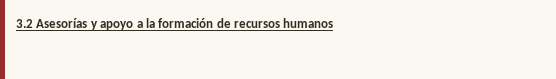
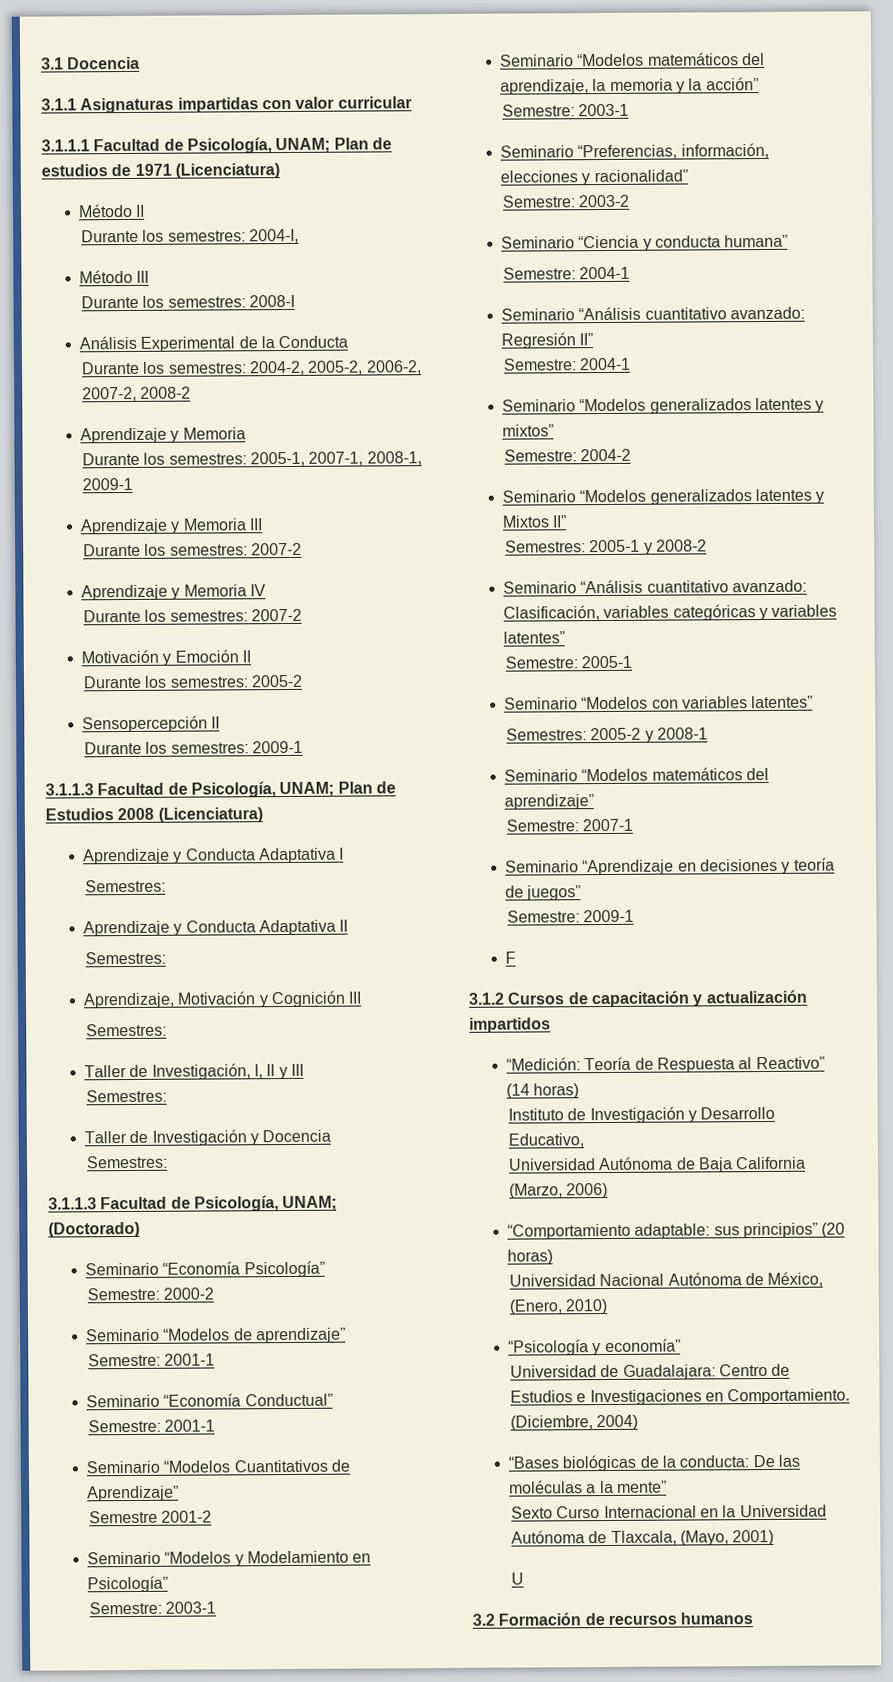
[16,18,214,30] 3.2 Asesorías y apoyo a la formación -> [41,56,141,70] [41,96,412,114] [41,137,392,154] [41,163,280,179] [78,203,146,218] [81,228,299,244] [79,269,150,284] [81,294,295,309] [79,335,349,352] [81,360,422,376] [82,386,192,402] [80,427,246,444] [82,451,422,467] [82,477,134,491] [80,518,264,535] [83,542,302,557] [81,584,267,601] [83,608,302,623] [81,649,252,666] [83,674,303,689] [82,715,221,733] [84,740,303,755] [45,781,396,798] [45,807,263,823] [83,847,345,865] [85,879,167,893] [83,919,349,937] [85,951,167,965] [83,990,363,1009] [86,1023,168,1037] [84,1063,305,1080] [86,1089,168,1103] [84,1129,332,1146] [86,1155,169,1169] [48,1195,338,1212] [48,1221,140,1238] [85,1260,325,1278] [87,1287,215,1301] [86,1327,347,1344] [88,1353,216,1367] [86,1393,333,1408] [88,1419,216,1433] [86,1459,351,1474] [87,1485,180,1502] [89,1510,213,1524] [87,1550,372,1567] [87,1575,169,1593] [89,1601,217,1615] [500,52,766,67] [500,77,759,95] [502,103,630,117] [500,142,769,160] [500,169,688,186] [502,194,631,208] [501,234,789,251] [503,266,631,280] [501,306,806,321] [501,332,594,349] [503,357,632,371] [502,397,825,414] [502,424,555,437] [504,448,632,462] [502,488,825,505] [502,515,568,528] [505,539,707,555] [503,579,808,594] [503,604,838,621] [503,631,566,644] [505,655,633,669] [504,695,814,710] [506,727,708,743] [504,767,770,782] [504,794,595,810] [506,818,634,832] [505,857,835,876] [505,885,582,901] [507,909,635,923] [505,951,517,964] [468,989,808,1008] [469,1017,551,1033] [506,1056,825,1073] [506,1083,580,1099] [508,1106,776,1124] [508,1133,585,1148] [508,1156,807,1173] [509,1182,609,1199] [507,1222,846,1240] [507,1249,554,1265] [509,1271,824,1287] [509,1298,608,1315] [508,1338,681,1356] [510,1363,791,1380] [510,1388,851,1406] [510,1414,639,1431] [508,1454,801,1472] [509,1480,668,1494] [511,1504,827,1519] [511,1529,775,1546] [511,1572,525,1585] [472,1612,582,1626] 3.1 Docencia // 3.1.1 Asignaturas impartidas con valor curricular // 3.1.1.1 Facultad de Psicología, UNAM; Plan de estudios de 1971 (Licenciatura) // Método II // Durante los semestres: 2004-I, // Método III // Durante los semestres: 2008-I // Análisis Experimental de la Conducta // Durante los semestres: 2004-2, 2005-2, 2006-2, 2007-2, 2008-2 // Aprendizaje y Memoria // Durante los semestres: 2005-1, 2007-1, 2008-1, 2009-1 // Aprendizaje y Memoria III // Durante los semestres: 2007-2 // Aprendizaje y Memoria IV // Durante los semestres: 2007-2 // Motivación y Emoción II // Durante los semestres: 2005-2 // Sensopercepción II // Durante los semestres: 2009-1 // 3.1.1.3 Facultad de Psicología, UNAM; Plan de Estudios 2008 (Licenciatura) // Aprendizaje y Conducta Adaptativa I // Semestres: // Aprendizaje y Conducta Adaptativa II // Semestres: // Aprendizaje, Motivación y Cognición III // Semestres: // Taller de Investigación, I, II y III // Semestres: // Taller de Investigación y Docencia // Semestres: // 3.1.1.3 Facultad de Psicología, UNAM; (Doctorado) // Seminario “Economía Psicología” // Semestre: 2000-2 // Seminario “Modelos de aprendizaje” // Semestre: 2001-1 // Seminario “Economía Conductual” // Semestre: 2001-1 // Seminario “Modelos Cuantitativos de Aprendizaje” // Semestre 2001-2 // Seminario “Modelos y Modelamiento en Psicología” // Semestre: 2003-1 // Seminario “Modelos matemáticos del aprendizaje, la memoria y la acción” // Semestre: 2003-1 // Seminario “Preferencias, información, elecciones y racionalidad” // Semestre: 2003-2 // Seminario “Ciencia y conducta humana” // Semestre: 2004-1 // Seminario “Análisis cuantitativo avanzado: Regresión II” // Semestre: 2004-1 // Seminario “Modelos generalizados latentes y mixtos” // Semestre: 2004-2 // Seminario “Modelos generalizados latentes y Mixtos II” // Semestres: 2005-1 y 2008-2 // Seminario “Análisis cuantitativo avanzado: Clasificación, variables categóricas y variables latentes” // Semestre: 2005-1 // Seminario “Modelos con variables latentes” // Semestres: 2005-2 y 2008-1 // Seminario “Modelos matemáticos del aprendizaje” // Semestre: 2007-1 // Seminario “Aprendizaje en decisiones y teoría de juegos” // Semestre: 2009-1 // F // 3.1.2 Cursos de capacitación y actualización impartidos // “Medición: Teoría de Respuesta al Reactivo” (14 horas) // Instituto de Investigación y Desarrollo Educativo, // Universidad Autónoma de Baja California (Marzo, 2006) // “Comportamiento adaptable: sus principios” (20 horas) // Universidad Nacional Autónoma de México, (Enero, 2010) // “Psicología y economía” // Universidad de Guadalajara: Centro de Estudios e Investigaciones en Comportamiento. (Diciembre, 2004) // “Bases biológicas de la conducta: De las moléculas a la mente” // Sexto Curso Internacional en la Universidad Autónoma de Tlaxcala, (Mayo, 2001) // U // 3.2 Formación

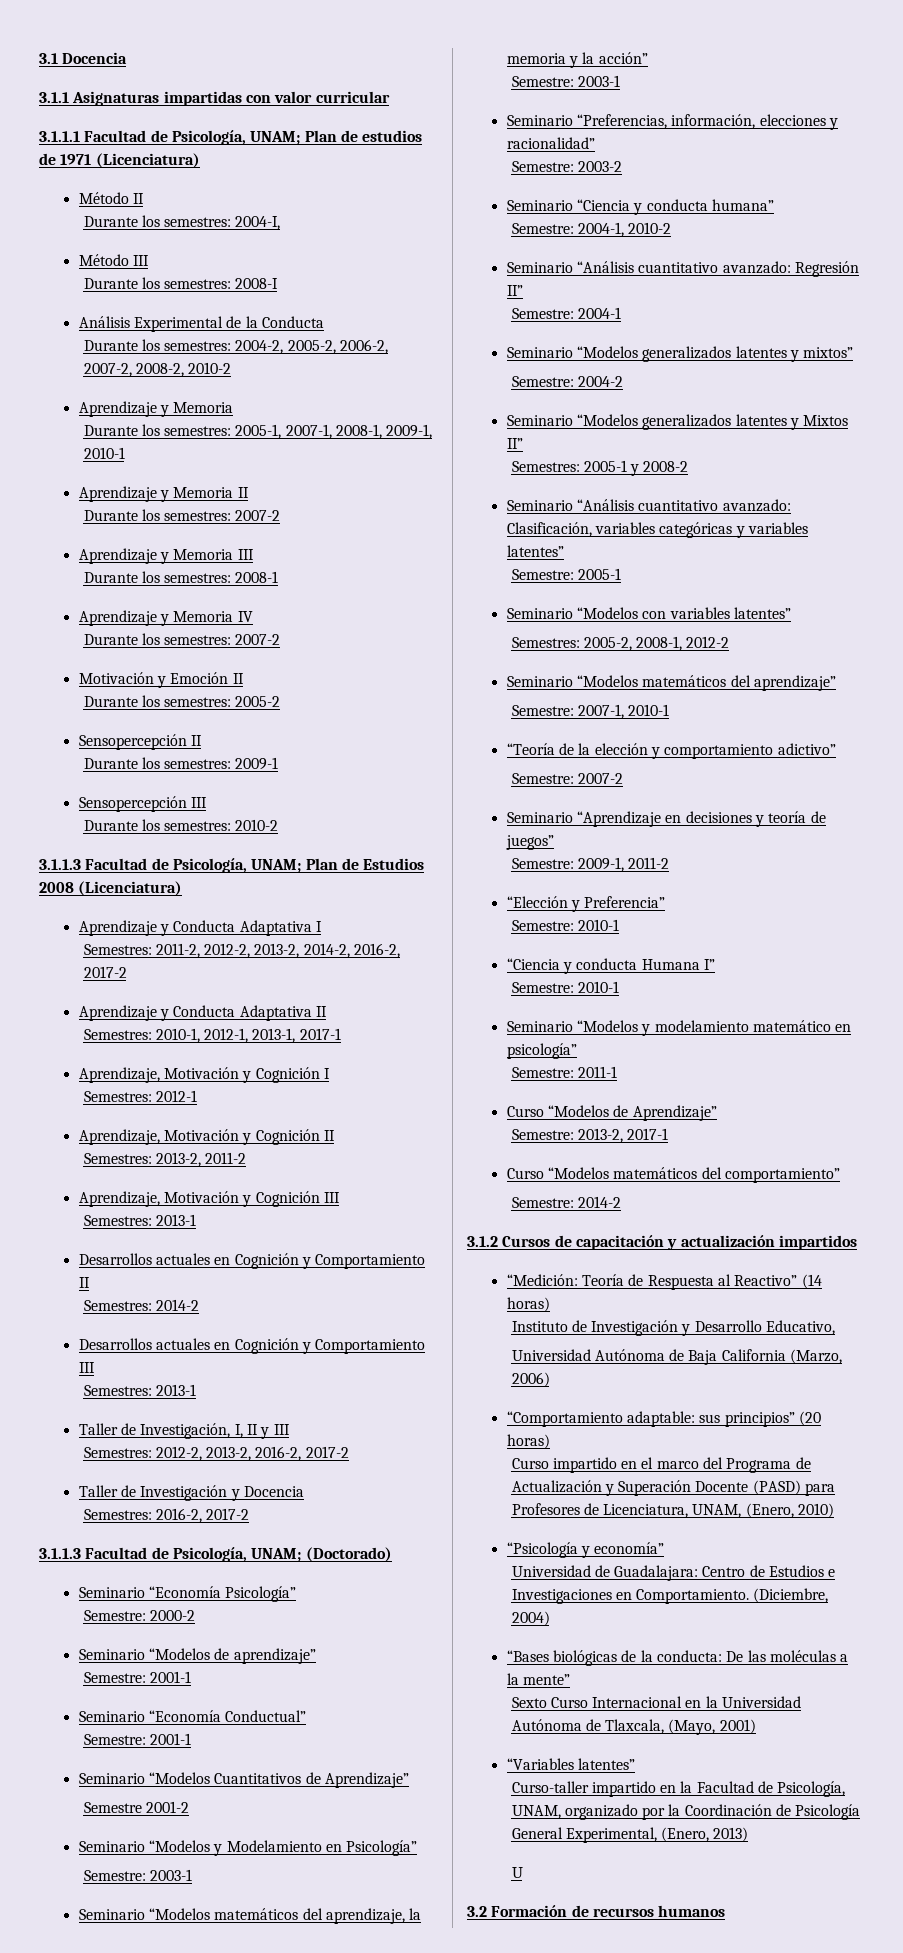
[140,386,192,399] 2008-2 -> [135,362,232,377] 2008-2, 2010-2
[82,477,134,491] 2009-1 -> [386,424,433,439] [83,447,125,459] [78,486,249,502] [83,509,281,521] 2009-1, 2010-1 // Aprendizaje y Memoria II // Durante los semestres: 2007-2
[250,542,302,556] 2007-2 -> [235,571,279,583] 2008-1
(303, 747) none -> [78,796,208,812] [83,819,279,831] // Sensopercepción III // Durante los semestres: 2010-2
(167, 886) none -> [155,943,401,958] [83,966,127,978] 2011-2, 2012-2, 2013-2, 2014-2, 2016-2, 2017-2
(167, 958) none -> [155,1028,341,1043] [78,1067,331,1083] [83,1090,197,1102] [78,1129,336,1145] [83,1152,247,1167] 2010-1, 2012-1, 2013-1, 2017-1 // Aprendizaje, Motivación y Cognición I // Semestres: 2012-1 // Aprendizaje, Motivación y Cognición II // Semestres: 2013-2, 2011-2
(168, 1030) none -> [155,1214,196,1226] [78,1253,426,1269] [78,1277,90,1288] [83,1299,199,1311] [78,1338,426,1354] [78,1362,95,1373] [83,1384,196,1396] 2013-1 // Desarrollos actuales en Cognición y Comportamiento II // Semestres: 2014-2 // Desarrollos actuales en Cognición y Comportamiento III // Semestres: 2013-1
(168, 1096) none -> [155,1446,349,1461] 2012-2, 2013-2, 2016-2, 2017-2
(169, 1162) none -> [155,1508,250,1523] 2016-2, 2017-2
[579,266,631,280] 2004-1 -> [577,222,672,237] 2004-1, 2010-2
[590,727,708,743] 2005-2 y 2008-1 -> [583,636,730,651] 2005-2, 2008-1, 2012-2
[582,818,634,832] 2007-1 -> [577,704,670,719] [506,743,836,759] [511,773,623,784] 2007-1, 2010-1 // “Teoría de la elección y comportamiento adictivo” // Semestre: 2007-2
[583,909,635,923] [505,951,517,964] 2009-1 // F -> [577,857,670,872] [506,896,666,912] [511,919,619,931] [506,958,716,974] [511,981,619,993] [506,1020,852,1036] [506,1043,577,1059] [511,1066,617,1078] [506,1105,717,1121] [511,1128,669,1143] [506,1167,841,1183] [511,1196,621,1208] 2009-1, 2011-2 // “Elección y Preferencia” // Semestre: 2010-1 // “Ciencia y conducta Humana I” // Semestre: 2010-1 // Seminario “Modelos y modelamiento matemático en psicología” // Semestre: 2011-1 // Curso “Modelos de Aprendizaje” // Semestre: 2013-2, 2017-1 // Curso “Modelos matemáticos del comportamiento” // Semestre: 2014-2
[509,1271,824,1287] Universidad Nacional Autónoma de México, -> [511,1457,811,1473] [511,1480,836,1496] [511,1503,742,1518] Curso impartido en el marco del Programa de Actualización y Superación Docente (PASD) para Profesores de Licenciatura, UNAM,
(775, 1537) none -> [506,1758,636,1770] [511,1781,846,1797] [511,1804,861,1820] [511,1827,749,1843] // “Variables latentes” // Curso-taller impartido en la Facultad de Psicología, UNAM, organizado por la Coordinación de Psicología General Experimental, (Enero, 2013)

